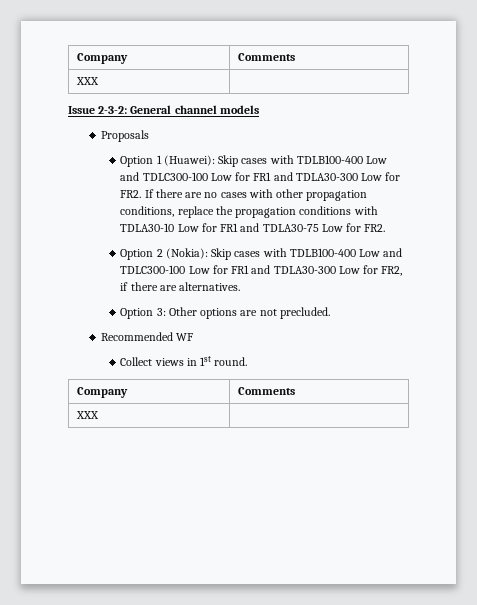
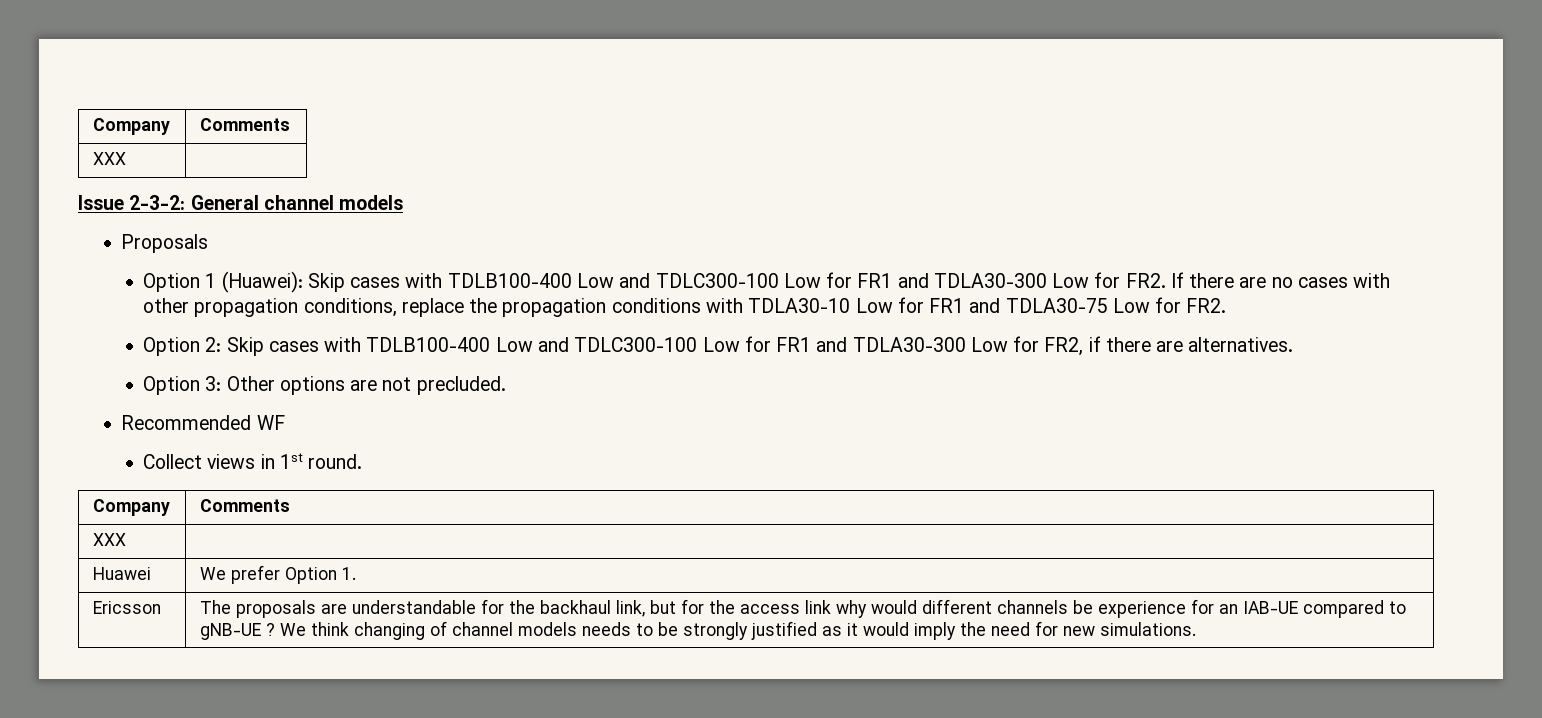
[156,248,208,259] 2 (Nokia): -> [205,337,222,352] 2:
(99, 415) none -> [92,567,151,580] [199,565,356,584] [92,601,161,614] [199,599,1406,618] [199,621,1196,640] // Huawei | We prefer Option 1. // Ericsson | The proposals are understandable for the backhaul link, but for the access link why would different channels be experience for an IAB-UE compared to gNB-UE ? We think changing of channel models needs to be strongly justified as it would imply the need for new simulations.

